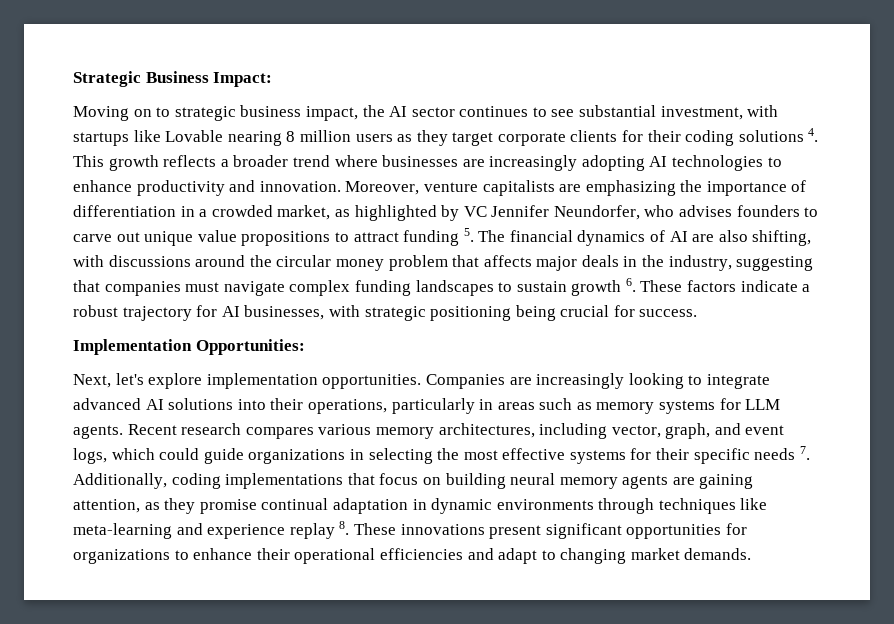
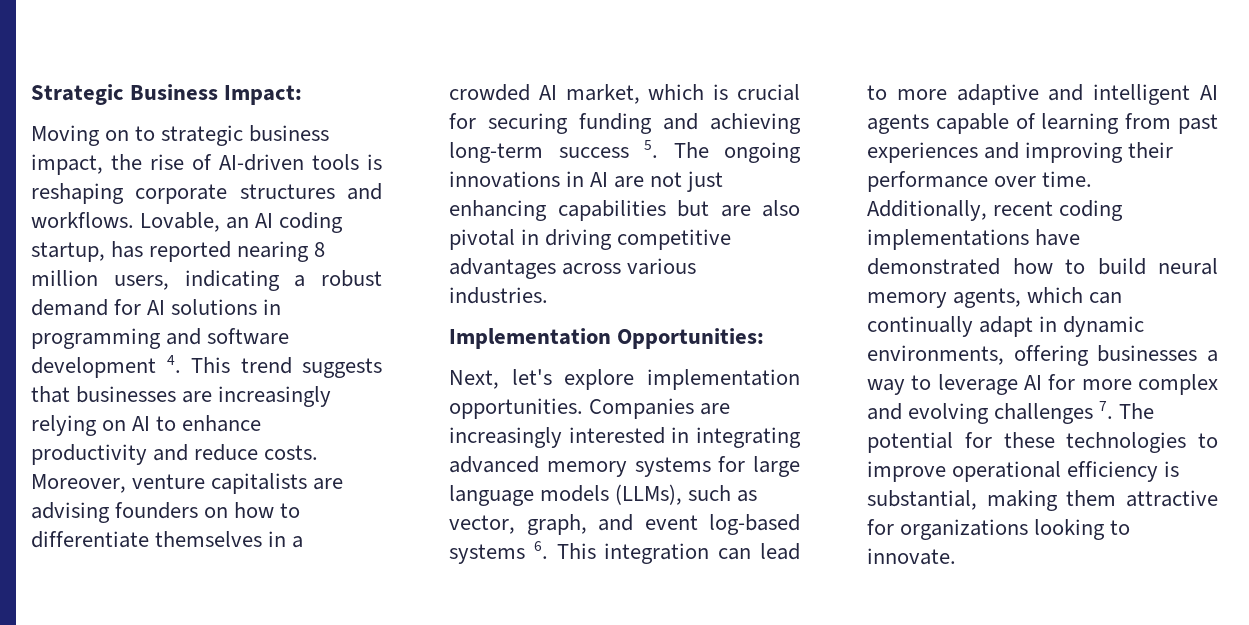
[389,105,779,120] [73,128,819,146] [73,155,764,171] AI sector continues to see substantial investment, with startups like Lovable nearing 8 million users as they target corporate clients for their coding solutions 4. This growth reflects a broader trend where businesses are increasingly adopting AI technologies -> [150,154,382,171] [31,183,382,204] [31,212,344,233] [31,241,326,262] [31,270,382,291] [31,299,282,316] [31,328,290,349] [31,355,382,378] [31,386,332,407] [31,415,151,436] rise of AI-driven tools is reshaping corporate structures and workflows. Lovable, an AI coding startup, has reported nearing 8 million users, indicating a robust demand for AI solutions in programming and software development 4. This trend suggests that businesses are increasingly relying on AI
[259,181,341,192] innovation. -> [194,444,319,461] reduce costs.
[585,180,807,196] [73,205,819,221] [73,228,812,246] [73,255,814,271] [73,278,811,296] [73,305,698,321] emphasizing the importance of differentiation in a crowded market, as highlighted by VC Jennifer Neundorfer, who advises founders to carve out unique value propositions to attract funding 5. The financial dynamics of AI are also shifting, with discussions around the circular money problem that affects major deals in the industry, suggesting that companies must navigate complex funding landscapes to sustain growth 6. These factors indicate a robust trajectory for AI businesses, with strategic positioning being crucial for success. -> [31,502,301,523] [31,531,304,548] [449,84,800,104] [449,113,801,134] [449,140,801,163] [449,171,724,192] [449,200,800,221] [449,229,732,250] [449,258,697,279] [449,287,548,304] advising founders on how to differentiate themselves in a crowded AI market, which is crucial for securing funding and achieving long-term success 5. The ongoing innovations in AI are not just enhancing capabilities but are also pivotal in driving competitive advantages across various industries.
[628,373,770,389] [73,398,781,414] [73,423,785,439] [73,446,810,464] [73,473,754,489] [73,498,768,514] [73,521,747,539] [73,548,752,564] looking to integrate advanced AI solutions into their operations, particularly in areas such as memory systems for LLM agents. Recent research compares various memory architectures, including vector, graph, and event logs, which could guide organizations in selecting the most effective systems for their specific needs 7. Additionally, coding implementations that focus on building neural memory agents are gaining attention, as they promise continual adaptation in dynamic environments through techniques like meta-learning and experience replay 8. These innovations present significant opportunities for organizations to enhance their operational efficiencies and adapt to changing market demands. -> [568,427,801,448] [449,456,800,477] [449,484,758,506] [449,514,800,535] [449,541,800,564] [867,84,1218,105] [867,113,1218,134] [867,142,1174,163] [867,171,1093,192] [867,200,1124,221] [867,229,1081,250] [867,258,1218,275] [867,287,1123,308] [867,316,1145,337] [867,345,1218,366] [867,374,1218,395] [867,401,1155,424] [867,432,1218,453] [867,461,1180,482] [867,490,1218,511] [867,519,1131,540] [867,548,956,565] interested in integrating advanced memory systems for large language models (LLMs), such as vector, graph, and event log-based systems 6. This integration can lead to more adaptive and intelligent AI agents capable of learning from past experiences and improving their performance over time. Additionally, recent coding implementations have demonstrated how to build neural memory agents, which can continually adapt in dynamic environments, offering businesses a way to leverage AI for more complex and evolving challenges 7. The potential for these technologies to improve operational efficiency is substantial, making them attractive for organizations looking to innovate.

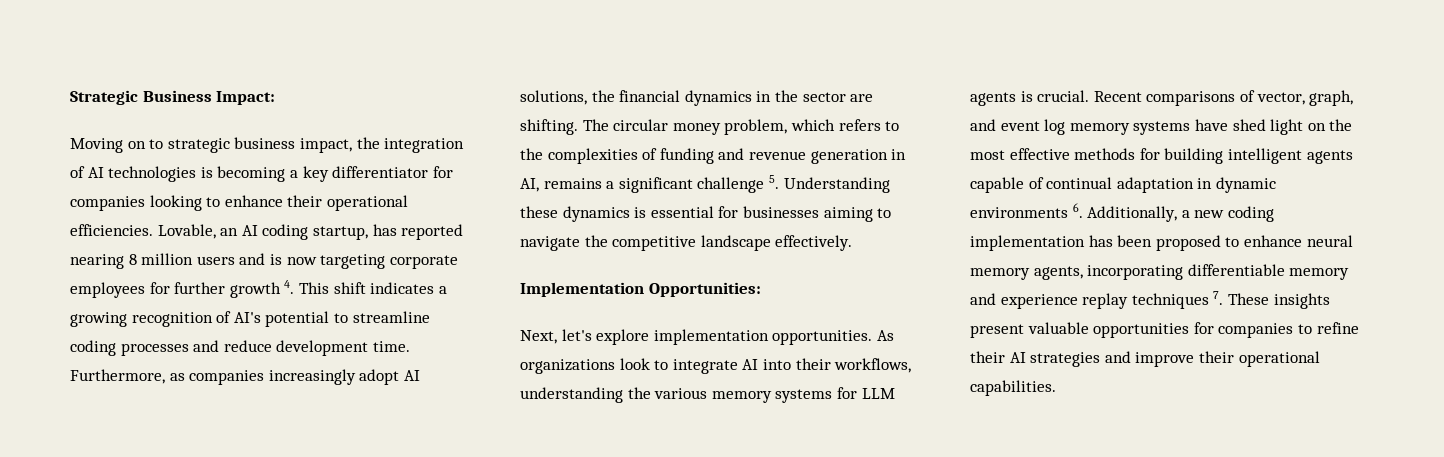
[150,154,382,171] [31,183,382,204] [31,212,134,228] rise of AI-driven tools is reshaping corporate structures and workflows. -> [384,138,465,153] [70,166,453,182] [70,195,408,211] [70,224,153,236] integration of AI technologies is becoming a key differentiator for companies looking to enhance their operational efficiencies.
[113,270,382,291] [31,299,282,316] [31,328,290,349] [31,355,382,378] [31,386,332,407] [31,415,262,436] [31,444,319,465] [31,473,344,494] [31,502,301,523] [31,531,304,548] [449,84,800,104] [449,113,801,134] [449,140,801,163] [449,171,724,192] [449,200,800,221] [449,229,732,250] [449,258,697,279] [449,287,548,304] users, indicating a robust demand for AI solutions in programming and software development 4. This trend suggests that businesses are increasingly relying on AI to enhance productivity and reduce costs. Moreover, venture capitalists are advising founders on how to differentiate themselves in a crowded AI market, which is crucial for securing funding and achieving long-term success 5. The ongoing innovations in AI are not just enhancing capabilities but are also pivotal in driving competitive advantages across various industries. -> [196,253,458,269] [70,280,447,298] [70,311,430,327] [70,340,410,356] [70,369,420,385] [520,90,874,106] [520,119,900,135] [520,148,907,164] [520,175,890,193] [520,206,892,222] [520,235,853,251] users and is now targeting corporate employees for further growth 4. This shift indicates a growing recognition of AI's potential to streamline coding processes and reduce development time. Furthermore, as companies increasingly adopt AI solutions, the financial dynamics in the sector are shifting. The circular money problem, which refers to the complexities of funding and revenue generation in AI, remains a significant challenge 5. Understanding these dynamics is essential for businesses aiming to navigate the competitive landscape effectively.
[589,398,731,419] [449,427,801,448] [449,456,800,477] [449,484,758,506] [449,514,800,535] [449,541,800,564] [867,84,1218,105] [867,113,1218,134] [867,142,1174,163] [867,171,1093,192] [867,200,1124,221] [867,229,1081,250] [867,258,1218,275] [867,287,1123,308] [867,316,1145,337] [867,345,1218,366] [867,374,1218,395] [867,401,1155,424] [867,432,1218,453] [867,461,1180,482] [867,490,1218,511] [867,519,1131,540] [867,548,956,565] Companies are increasingly interested in integrating advanced memory systems for large language models (LLMs), such as vector, graph, and event log-based systems 6. This integration can lead to more adaptive and intelligent AI agents capable of learning from past experiences and improving their performance over time. Additionally, recent coding implementations have demonstrated how to build neural memory agents, which can continually adapt in dynamic environments, offering businesses a way to leverage AI for more complex and evolving challenges 7. The potential for these technologies to improve operational efficiency is substantial, making them attractive for organizations looking to innovate. -> [876,330,894,341] [520,358,912,374] [520,387,895,403] [970,90,1354,106] [970,119,1353,135] [970,148,1353,164] [970,177,1276,193] [970,203,1274,222] [970,235,1353,251] [970,264,1350,280] [970,291,1330,309] [970,322,1359,338] [970,351,1320,367] [970,380,1056,396] As organizations look to integrate AI into their workflows, understanding the various memory systems for LLM agents is crucial. Recent comparisons of vector, graph, and event log memory systems have shed light on the most effective methods for building intelligent agents capable of continual adaptation in dynamic environments 6. Additionally, a new coding implementation has been proposed to enhance neural memory agents, incorporating differentiable memory and experience replay techniques 7. These insights present valuable opportunities for companies to refine their AI strategies and improve their operational capabilities.

